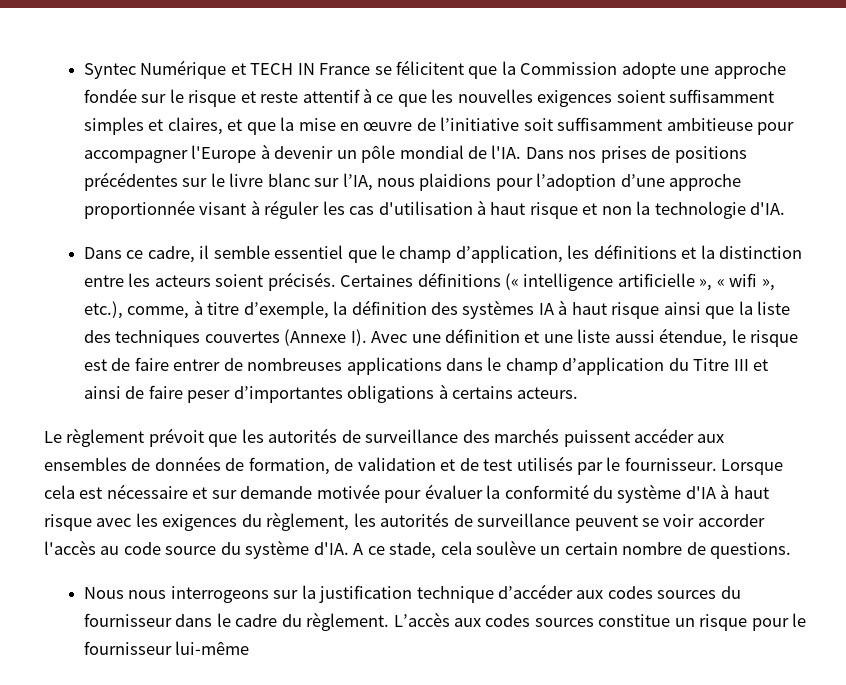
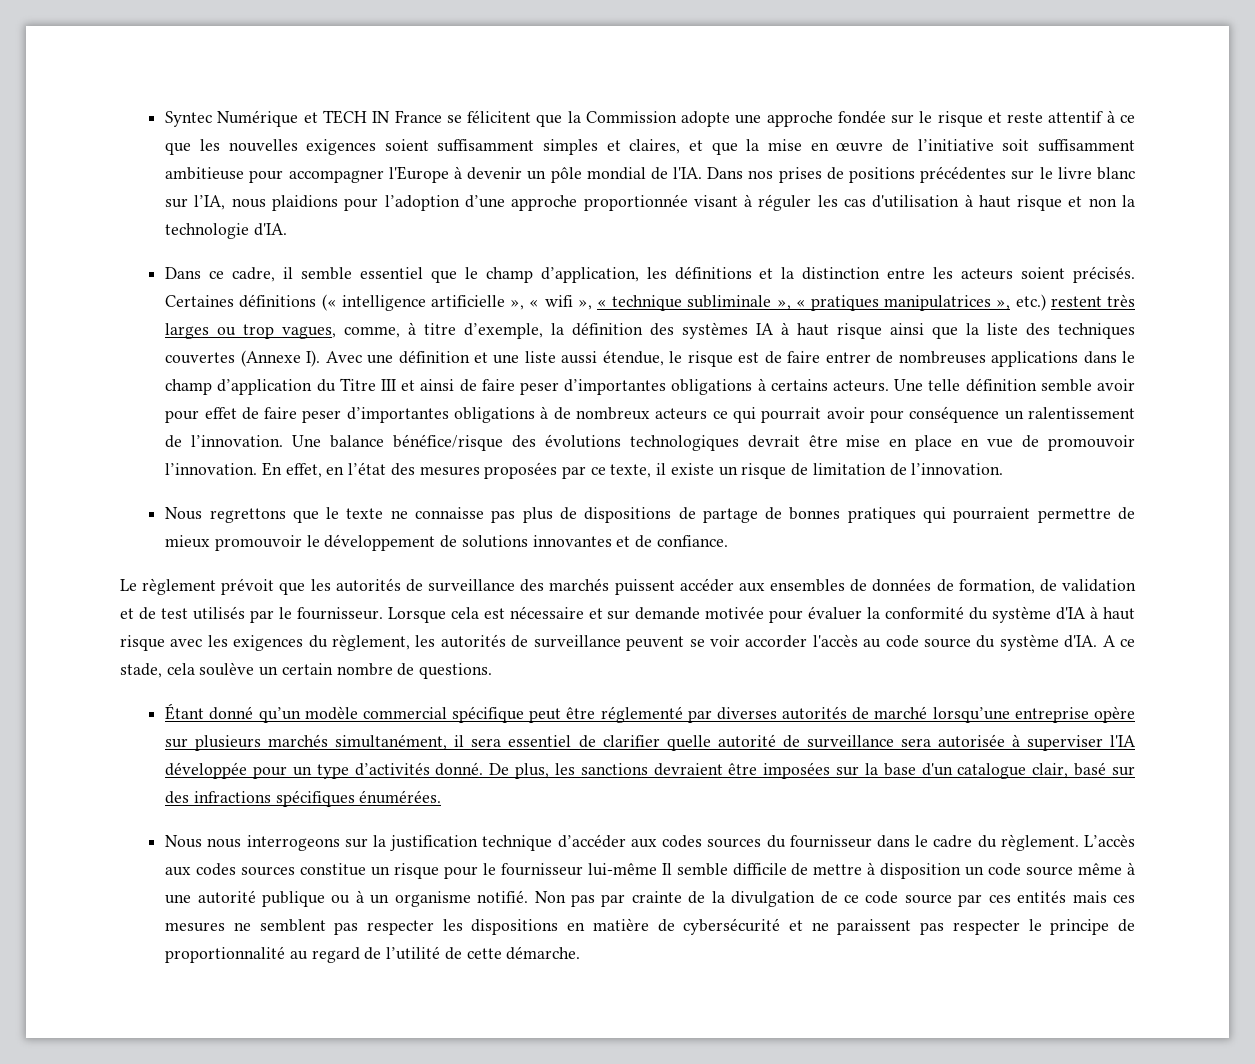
[83,301,123,319] etc.), -> [596,294,1135,311] [165,323,337,339] « technique subliminale », « pratiques manipulatrices », etc.) restent très larges ou trop vagues,
(579, 393) none -> [894,378,1135,392] [165,406,1136,423] [165,434,1135,451] [165,462,1004,479] [165,507,1136,523] [165,534,728,551] Une telle définition semble avoir pour effet de faire peser d’importantes obligations à de nombreux acteurs ce qui pourrait avoir pour conséquence un ralentissement de l’innovation. Une balance bénéfice/risque des évolutions technologiques devrait être mise en place en vue de promouvoir l’innovation. En effet, en l’état des mesures proposées par ce texte, il existe un risque de limitation de l’innovation. // Nous regrettons que le texte ne connaisse pas plus de dispositions de partage de bonnes pratiques qui pourraient permettre de mieux promouvoir le développement de solutions innovantes et de confiance.
(792, 550) none -> [165,703,1135,723] [165,734,1137,751] [165,762,1136,779] [165,790,442,807] // Étant donné qu’un modèle commercial spécifique peut être réglementé par diverses autorités de marché lorsqu’une entreprise opère sur plusieurs marchés simultanément, il sera essentiel de clarifier quelle autorité de surveillance sera autorisée à superviser l'IA développée pour un type d’activités donné. De plus, les sanctions devraient être imposées sur la base d'un catalogue clair, basé sur des infractions spécifiques énumérées.
(250, 648) none -> [661,862,1135,879] [165,890,1135,907] [165,918,1136,935] [165,946,581,963] Il semble difficile de mettre à disposition un code source même à une autorité publique ou à un organisme notifié. Non pas par crainte de la divulgation de ce code source par ces entités mais ces mesures ne semblent pas respecter les dispositions en matière de cybersécurité et ne paraissent pas respecter le principe de proportionnalité au regard de l’utilité de cette démarche.

